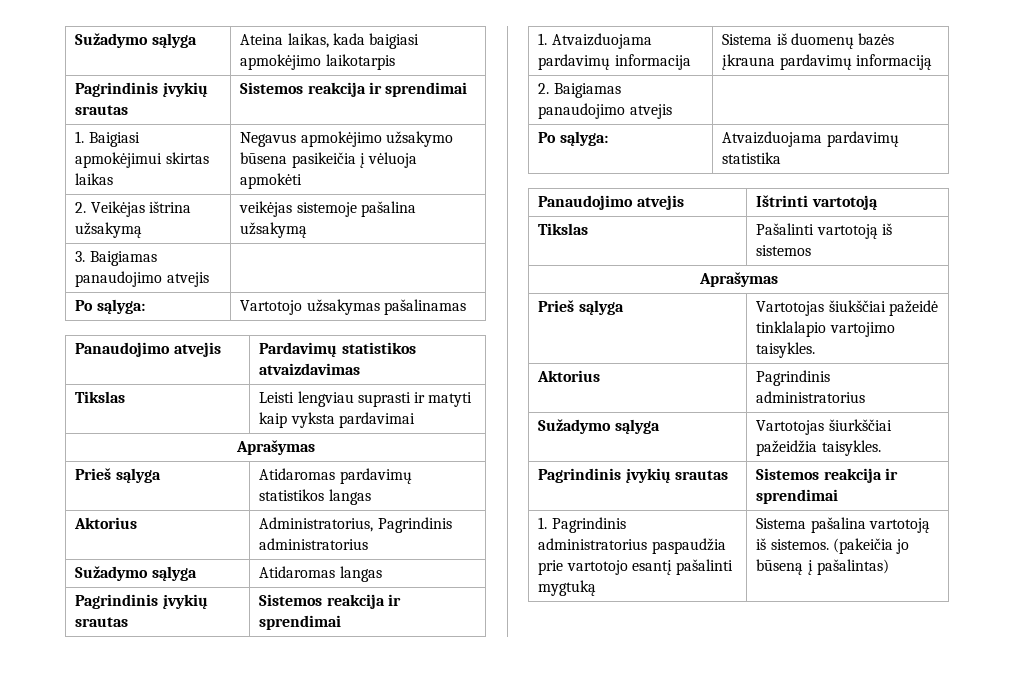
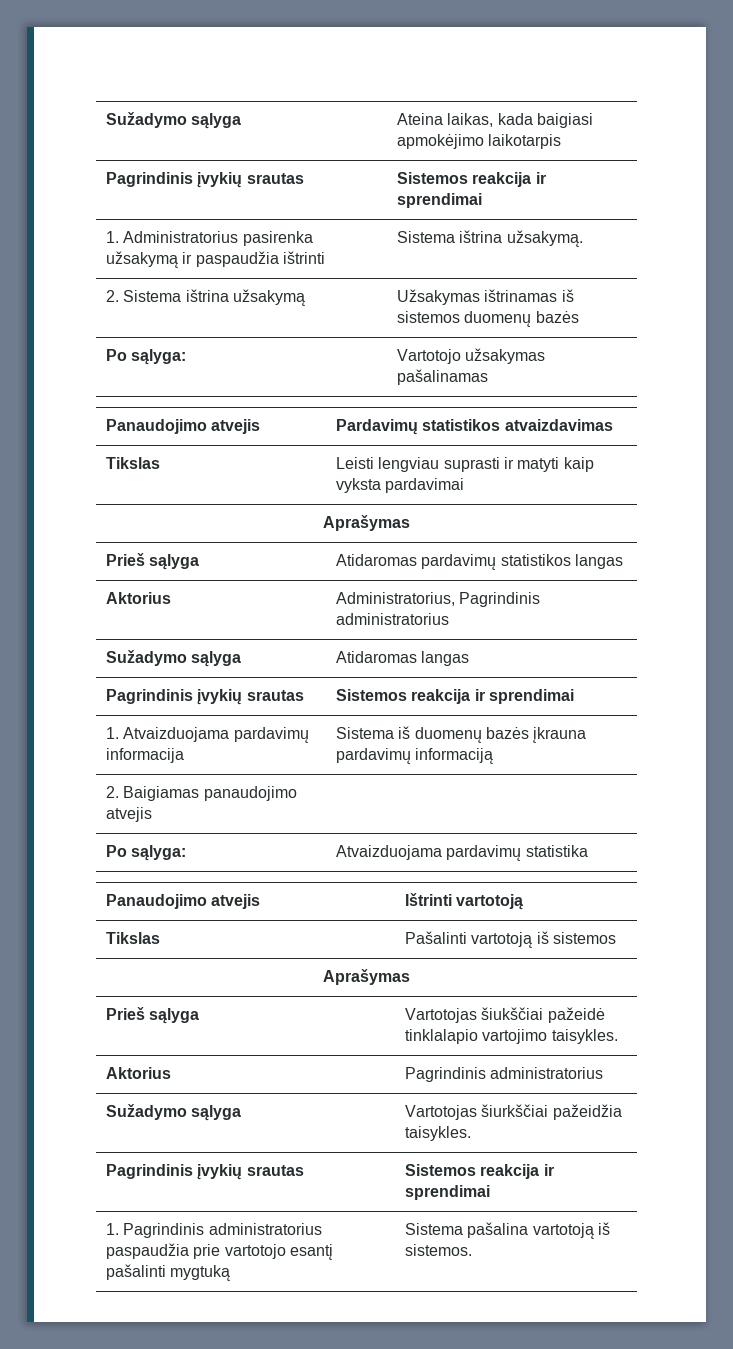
[88,132,140,147] [75,152,209,168] [75,173,114,185] [240,131,453,147] [240,152,417,168] [240,173,303,189] [75,201,145,217] Baigiasi apmokėjimui skirtas laikas | Negavus apmokėjimo užsakymo būsena pasikeičia į vėluoja apmokėti // 2. Veikėjas -> [123,231,313,246] [106,251,326,268] [397,230,583,247] [106,290,182,302] Administratorius pasirenka užsakymą ir paspaudžia ištrinti | Sistema ištrina užsakymą. // 2. Sistema
[239,201,416,217] [240,222,308,238] [75,251,157,266] [75,271,209,287] veikėjas sistemoje pašalina užsakymą // 3. Baigiamas panaudojimo atvejis | -> [397,289,574,305] [397,311,579,327] Užsakymas ištrinamas iš sistemos duomenų bazės
[832,538,909,554] [756,559,889,575] (pakeičia jo būseną į pašalintas) -> (473, 1250) none

